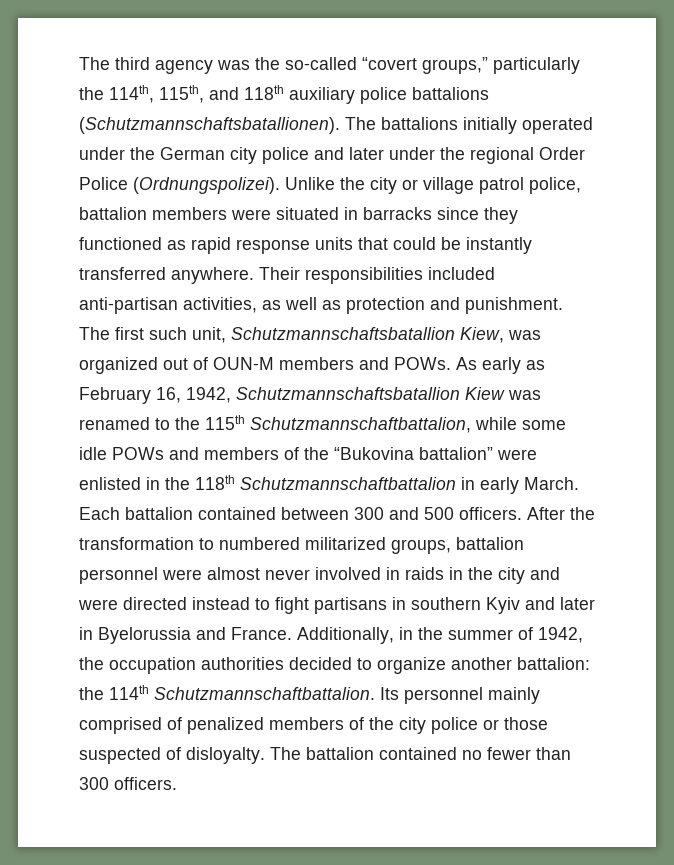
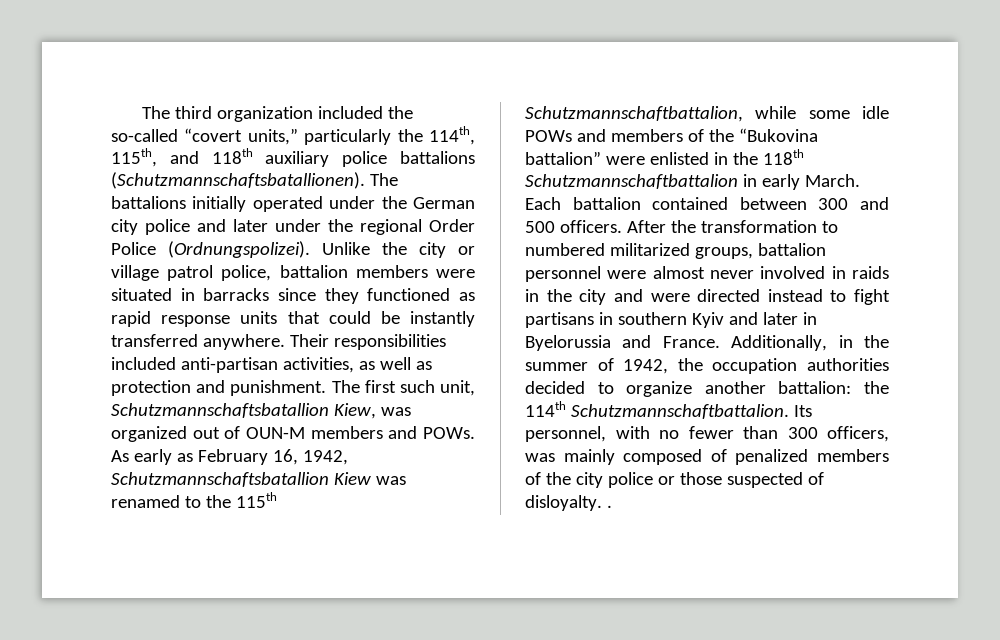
[155,60,250,74] agency was -> [217,106,384,122] organization included
[422,57,488,74] groups,” -> [247,128,298,145] units,”
[404,687,540,704] [79,717,162,734] personnel mainly comprised -> [525,426,889,442] [525,449,703,465] personnel, with no fewer than 300 officers, was mainly composed
[270,747,571,760] [79,777,177,790] The battalion contained no fewer than 300 officers. -> [606,505,612,508] .

